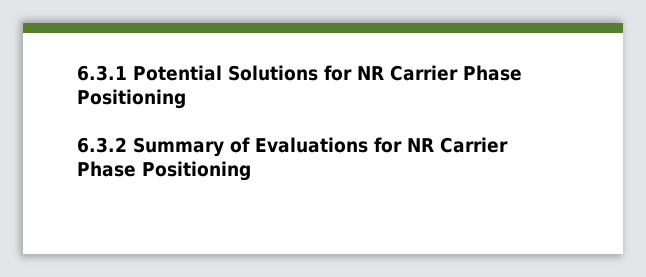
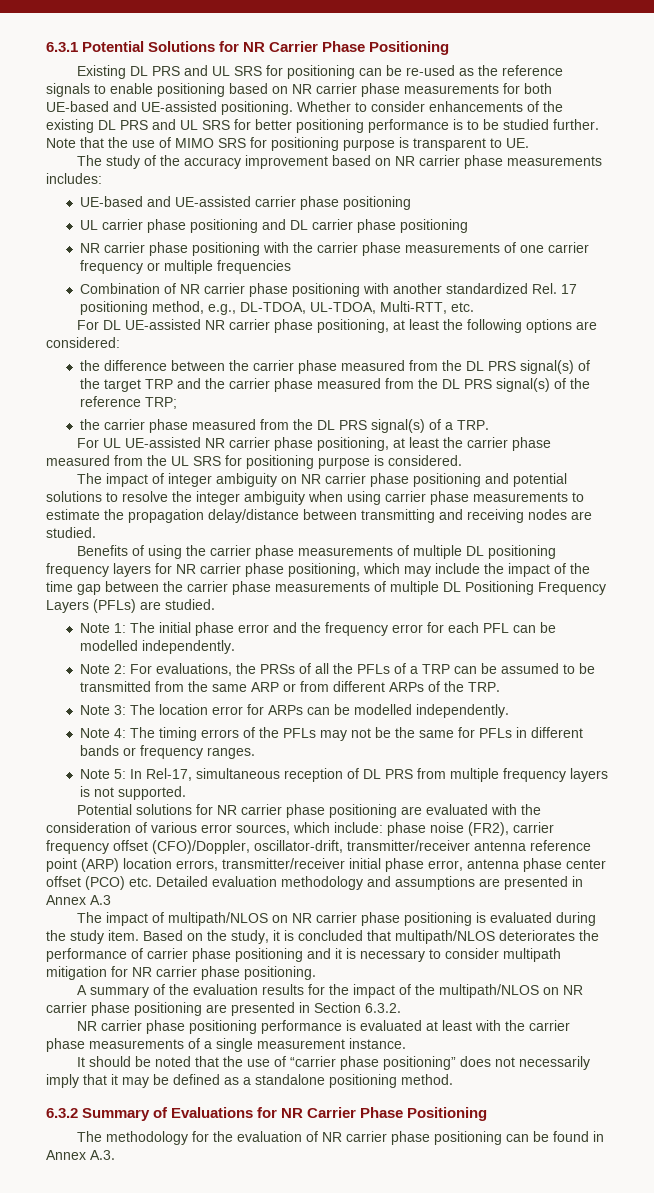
(186, 99) none -> [76,65,563,79] [46,83,552,97] [46,101,563,115] [46,119,599,133] [46,137,529,151] [76,155,602,169] [46,173,102,184] [79,196,411,210] [79,219,468,233] [79,242,589,256] [79,260,291,274] [79,283,577,297] [79,301,474,315] [76,319,597,333] [46,337,120,348] [79,360,590,374] [79,378,590,392] [79,396,177,409] [79,419,489,433] [76,437,551,451] [46,455,462,469] [76,473,567,487] [46,491,584,505] [46,509,592,523] [46,527,96,538] [76,545,556,559] [46,563,590,577] [46,581,606,595] [46,599,215,613] [79,622,556,636] [79,640,235,654] [79,663,595,676] [79,681,500,692] [79,704,509,718] [79,727,583,741] [79,745,255,759] [79,768,608,782] [79,786,186,800] [76,804,541,818] [46,822,554,836] [46,840,591,854] [46,858,606,872] [46,876,583,890] [46,895,111,905] [76,912,596,926] [46,930,599,944] [46,948,561,962] [46,966,316,980] [76,984,583,998] [46,1002,401,1016] [76,1020,570,1034] [46,1038,406,1052] [76,1056,590,1070] [46,1074,453,1088] // Existing DL PRS and UL SRS for positioning can be re-used as the reference signals to enable positioning based on NR carrier phase measurements for both UE-based and UE-assisted positioning. Whether to consider enhancements of the existing DL PRS and UL SRS for better positioning performance is to be studied further. Note that the use of MIMO SRS for positioning purpose is transparent to UE. // The study of the accuracy improvement based on NR carrier phase measurements includes: // UE-based and UE-assisted carrier phase positioning // UL carrier phase positioning and DL carrier phase positioning // NR carrier phase positioning with the carrier phase measurements of one carrier frequency or multiple frequencies // Combination of NR carrier phase positioning with another standardized Rel. 17 positioning method, e.g., DL-TDOA, UL-TDOA, Multi-RTT, etc. // For DL UE-assisted NR carrier phase positioning, at least the following options are considered: // the difference between the carrier phase measured from the DL PRS signal(s) of the target TRP and the carrier phase measured from the DL PRS signal(s) of the reference TRP; // the carrier phase measured from the DL PRS signal(s) of a TRP. // For UL UE-assisted NR carrier phase positioning, at least the carrier phase measured from the UL SRS for positioning purpose is considered. // The impact of integer ambiguity on NR carrier phase positioning and potential solutions to resolve the integer ambiguity when using carrier phase measurements to estimate the propagation delay/distance between transmitting and receiving nodes are studied. // Benefits of using the carrier phase measurements of multiple DL positioning frequency layers for NR carrier phase positioning, which may include the impact of the time gap between the carrier phase measurements of multiple DL Positioning Frequency Layers (PFLs) are studied. // Note 1: The initial phase error and the frequency error for each PFL can be modelled independently. // Note 2: For evaluations, the PRSs of all the PFLs of a TRP can be assumed to be transmitted from the same ARP or from different ARPs of the TRP. // Note 3: The location error for ARPs can be modelled independently. // Note 4: The timing errors of the PFLs may not be the same for PFLs in different bands or frequency ranges. // Note 5: In Rel-17, simultaneous reception of DL PRS from multiple frequency layers is not supported. // Potential solutions for NR carrier phase positioning are evaluated with the consideration of various error sources, which include: phase noise (FR2), carrier frequency offset (CFO)/Doppler, oscillator-drift, transmitter/receiver antenna reference point (ARP) location errors, transmitter/receiver initial phase error, antenna phase center offset (PCO) etc. Detailed evaluation methodology and assumptions are presented in Annex A.3 // The impact of multipath/NLOS on NR carrier phase positioning is evaluated during the study item. Based on the study, it is concluded that multipath/NLOS deteriorates the performance of carrier phase positioning and it is necessary to consider multipath mitigation for NR carrier phase positioning. // A summary of the evaluation results for the impact of the multipath/NLOS on NR carrier phase positioning are presented in Section 6.3.2. // NR carrier phase positioning performance is evaluated at least with the carrier phase measurements of a single measurement instance. // It should be noted that the use of “carrier phase positioning” does not necessarily imply that it may be defined as a standalone positioning method.
(251, 171) none -> [76,1131,604,1145] [46,1150,115,1160] // The methodology for the evaluation of NR carrier phase positioning can be found in Annex A.3.

